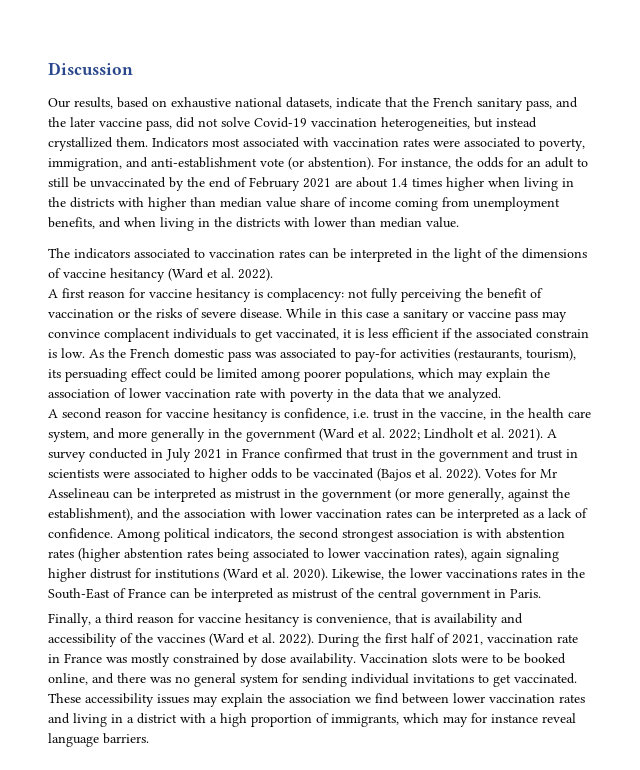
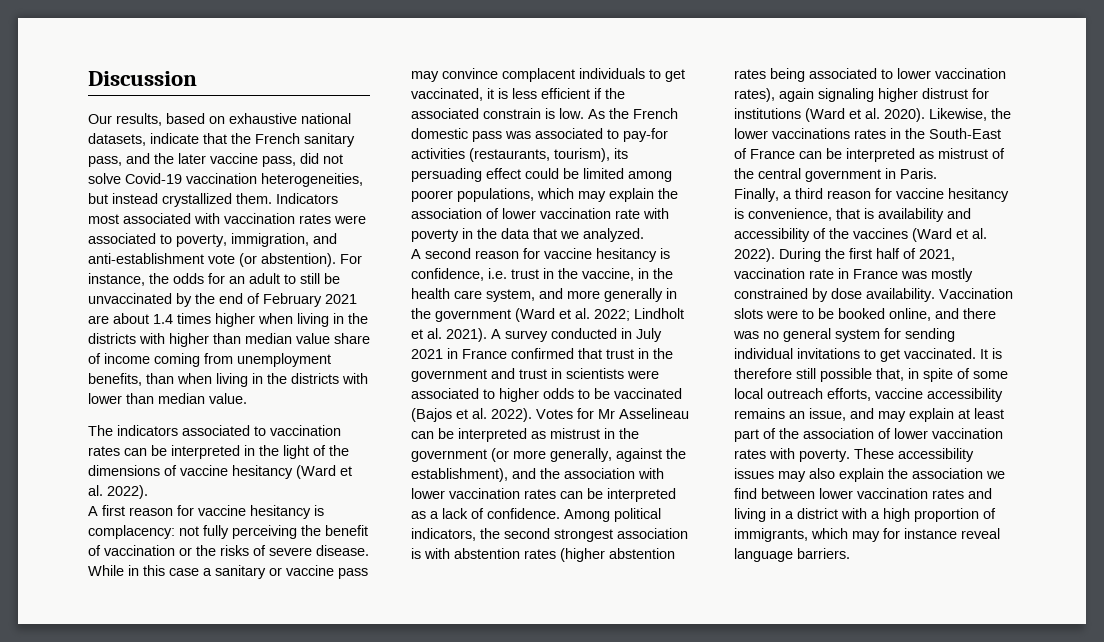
[99,217,121,228] and -> [146,373,174,384] than
(577, 678) none -> [980,348,1002,359] [734,368,1008,382] [734,388,1003,402] [734,408,1004,422] [734,428,1003,442] [734,448,850,462] It is therefore still possible that, in spite of some local outreach efforts, vaccine accessibility remains an issue, and may explain at least part of the association of lower vaccination rates with poverty.
(218, 701) none -> [809,468,835,479] also

